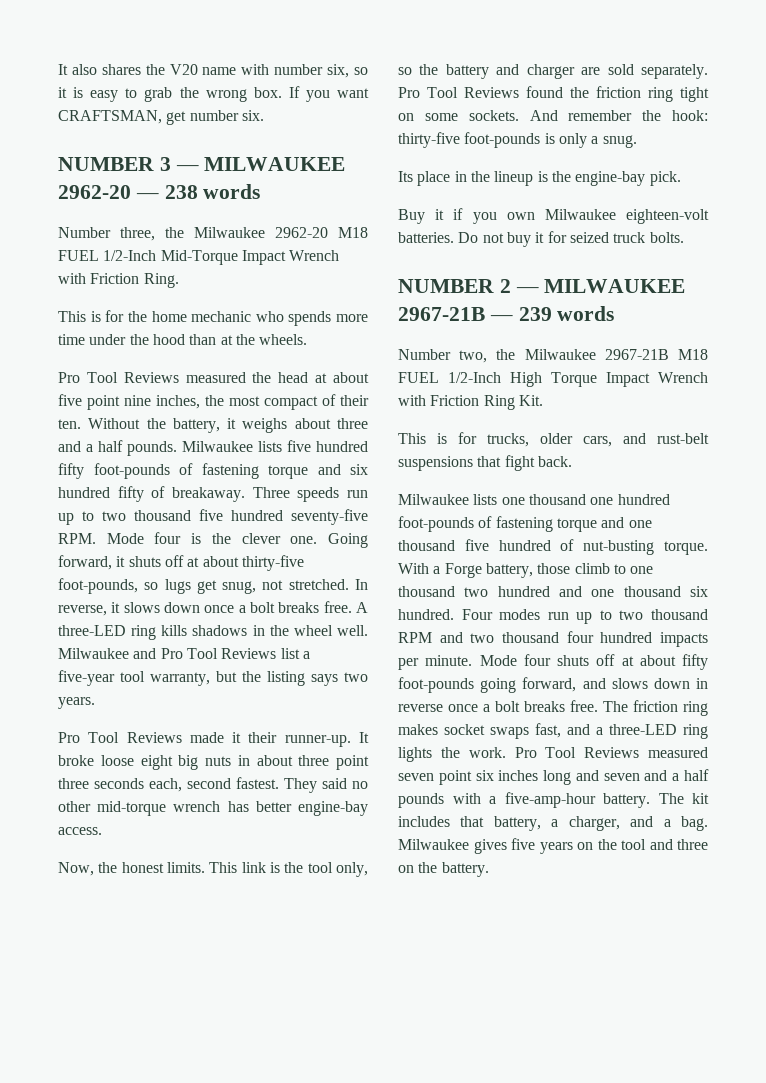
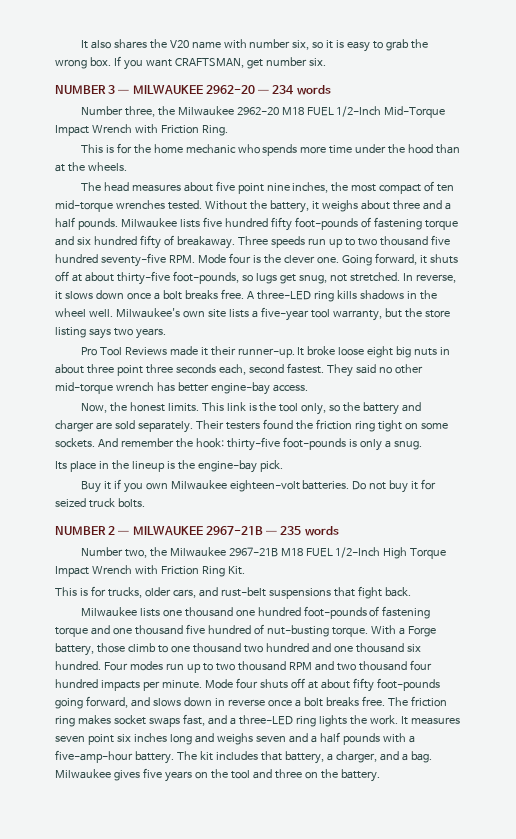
[164,185,198,199] 238 -> [272,85,295,95] 234
[58,372,328,383] Pro Tool Reviews measured the head at -> [80,182,181,192] The head measures
[340,395,369,406] [58,419,81,429] their ten. -> [437,184,455,192] [55,200,202,212] ten mid-torque wrenches tested.
[58,648,300,659] Milwaukee and Pro Tool Reviews list -> [115,308,249,318] Milwaukee's own site lists
(261, 676) none -> [424,310,450,318] store
[398,87,519,98] Pro Tool Reviews -> [195,420,260,430] Their testers
[518,307,552,321] 239 -> [280,526,302,535] 235
[514,747,708,758] Pro Tool Reviews measured -> [400,716,460,725] It measures
(599, 775) none -> [216,733,253,745] weighs

